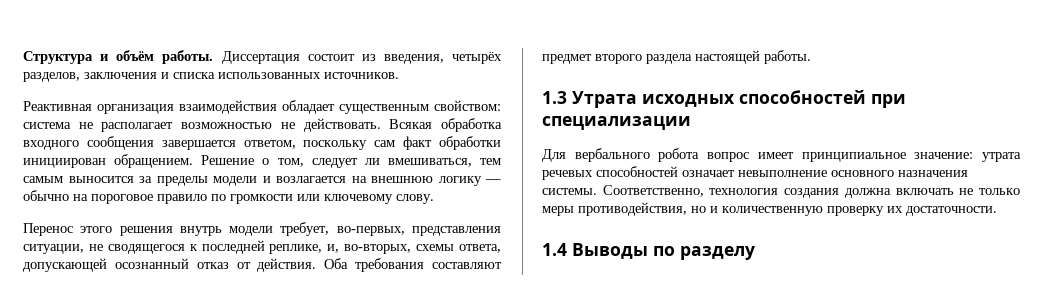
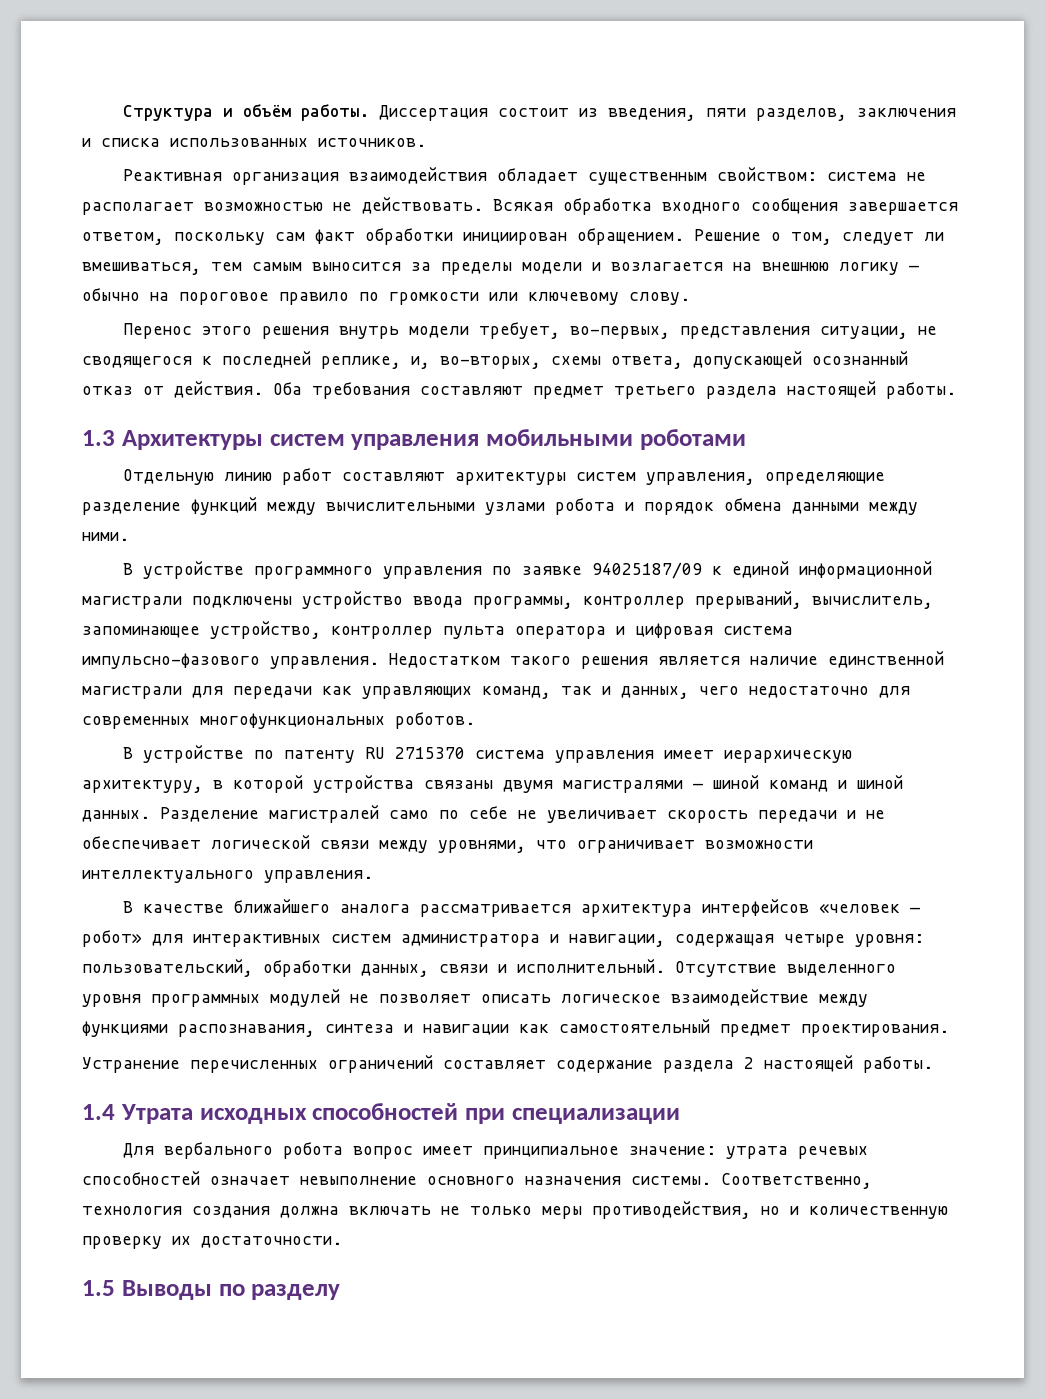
[452,52,502,64] четырёх -> [705,108,746,117] пяти
[595,54,642,64] второго -> [614,386,696,399] третьего
(567, 97) none -> [121,429,746,450] [122,468,885,485] [82,497,918,515] [82,532,129,541] [122,561,932,579] [82,591,933,609] [82,621,793,639] [82,651,944,669] [82,686,910,699] [82,712,475,729] [122,745,852,763] [82,775,903,793] [82,805,885,823] [82,835,813,853] [82,870,373,883] [122,899,920,917] [82,930,924,947] [82,959,896,977] [82,989,868,1007] [82,1019,949,1037] [82,1055,933,1073] [82,1104,115,1120] Архитектуры систем управления мобильными роботами // Отдельную линию работ составляют архитектуры систем управления, определяющие разделение функций между вычислительными узлами робота и порядок обмена данными между ними. // В устройстве программного управления по заявке 94025187/09 к единой информационной магистрали подключены устройство ввода программы, контроллер прерываний, вычислитель, запоминающее устройство, контроллер пульта оператора и цифровая система импульсно-фазового управления. Недостатком такого решения является наличие единственной магистрали для передачи как управляющих команд, так и данных, чего недостаточно для современных многофункциональных роботов. // В устройстве по патенту RU 2715370 система управления имеет иерархическую архитектуру, в которой устройства связаны двумя магистралями — шиной команд и шиной данных. Разделение магистралей само по себе не увеличивает скорость передачи и не обеспечивает логической связи между уровнями, что ограничивает возможности интеллектуального управления. // В качестве ближайшего аналога рассматривается архитектура интерфейсов «человек — робот» для интерактивных систем администратора и навигации, содержащая четыре уровня: пользовательский, обработки данных, связи и исполнительный. Отсутствие выделенного уровня программных модулей не позволяет описать логическое взаимодействие между функциями распознавания, синтеза и навигации как самостоятельный предмет проектирования. // Устранение перечисленных ограничений составляет содержание раздела 2 настоящей работы. // 1.4
[542,243,567,256] 1.4 -> [82,1280,115,1296] 1.5

